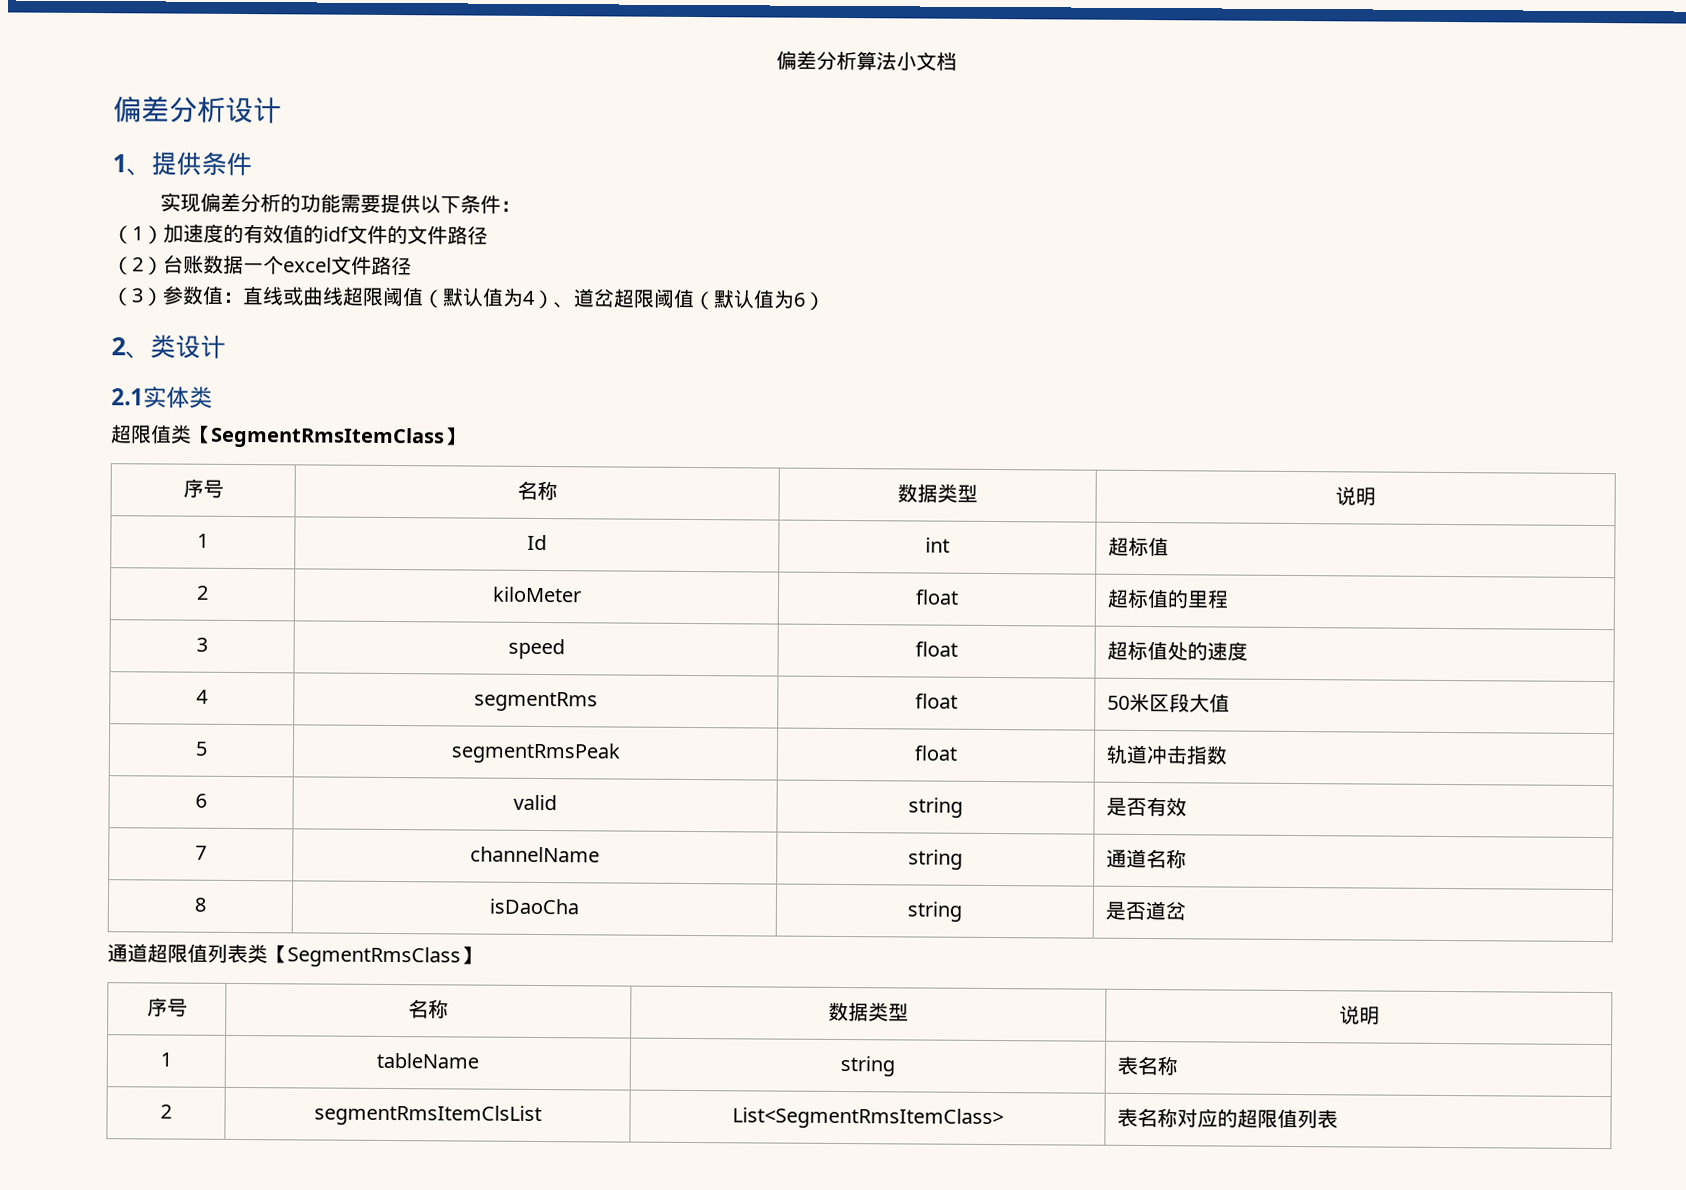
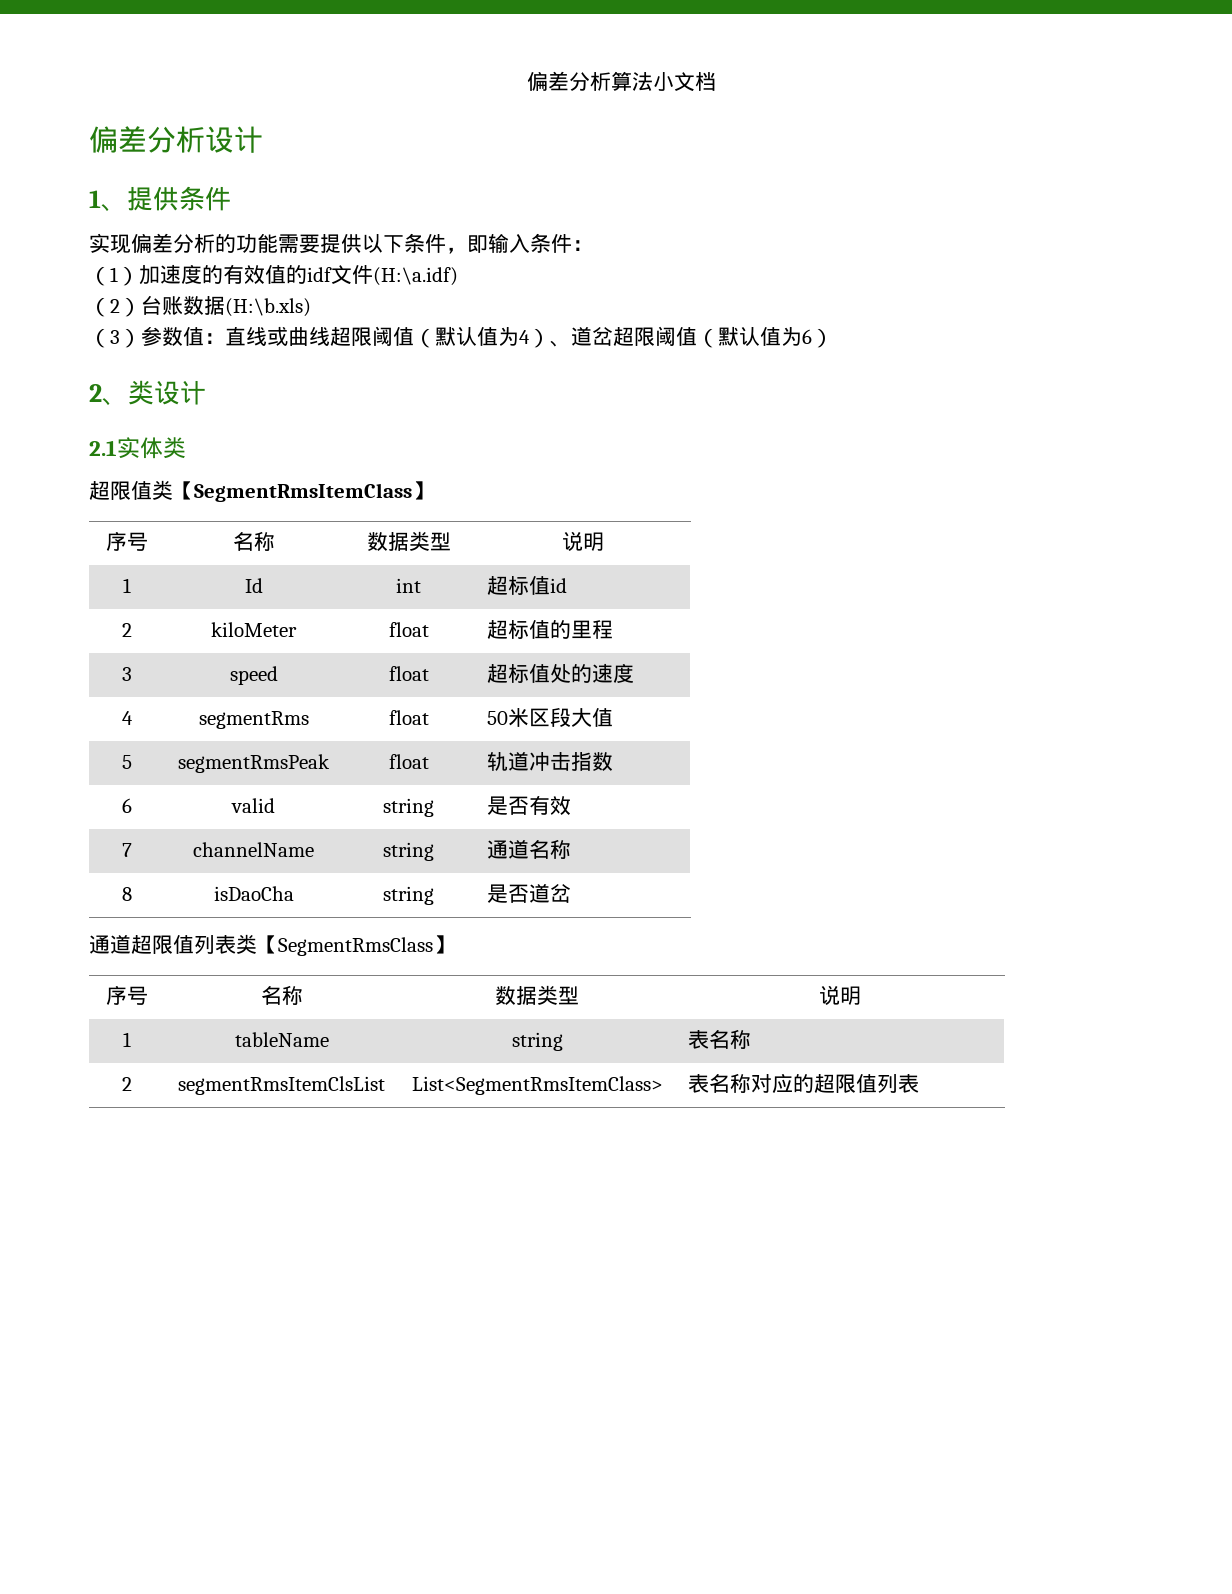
(502, 204) none -> [446,233,572,254] ，即输入条件
[387,224,488,245] 的文件路径 -> [373,267,458,286] (H:\a.idf)
[243,255,412,276] 一个excel文件路径 -> [225,298,311,317] (H:\b.xls)
(1170, 547) none -> [549,578,567,593] id

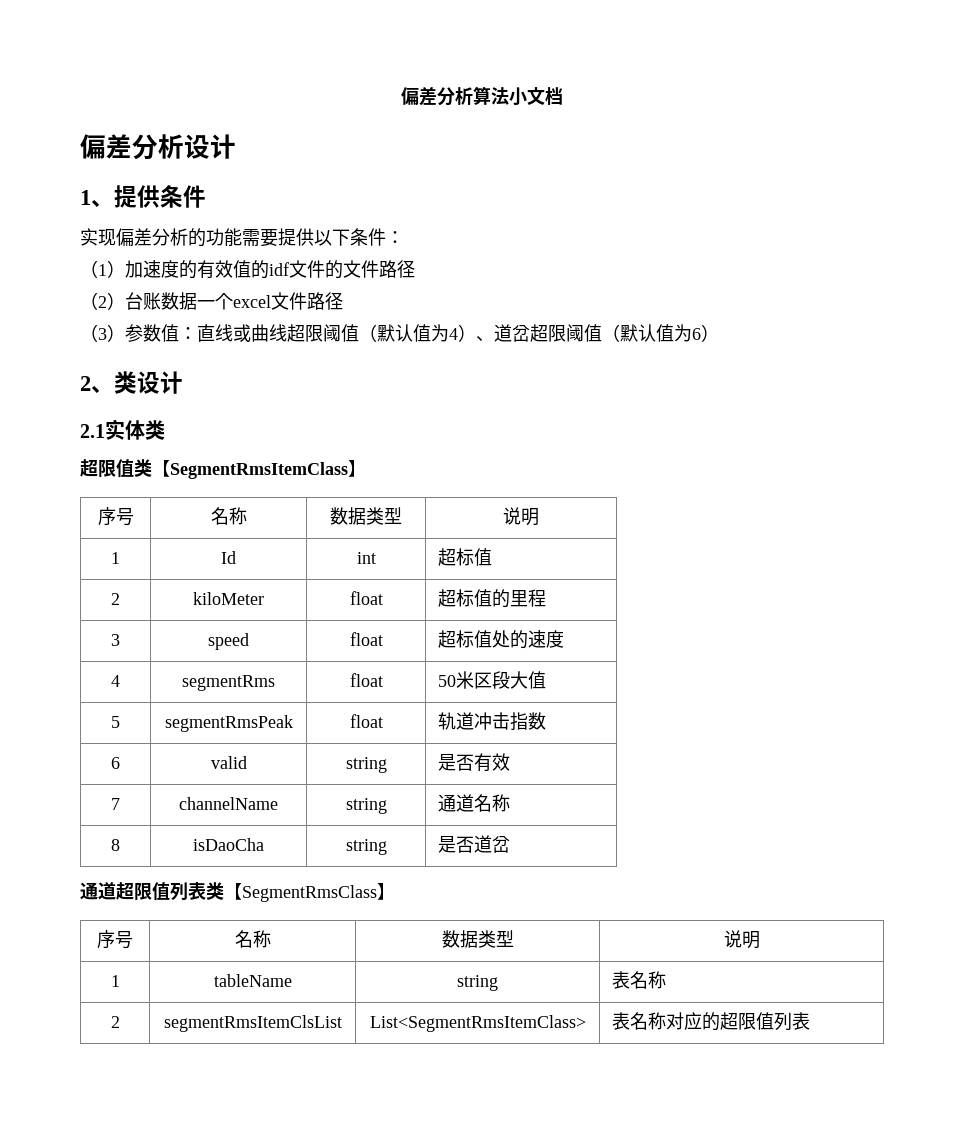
[446,233,572,254] ，即输入条件 -> (386, 237) none
[373,267,458,286] (H:\a.idf) -> [325,260,415,279] 的文件路径
[225,298,311,317] (H:\b.xls) -> [197,292,343,310] 一个excel文件路径
[549,578,567,593] id -> (493, 557) none

